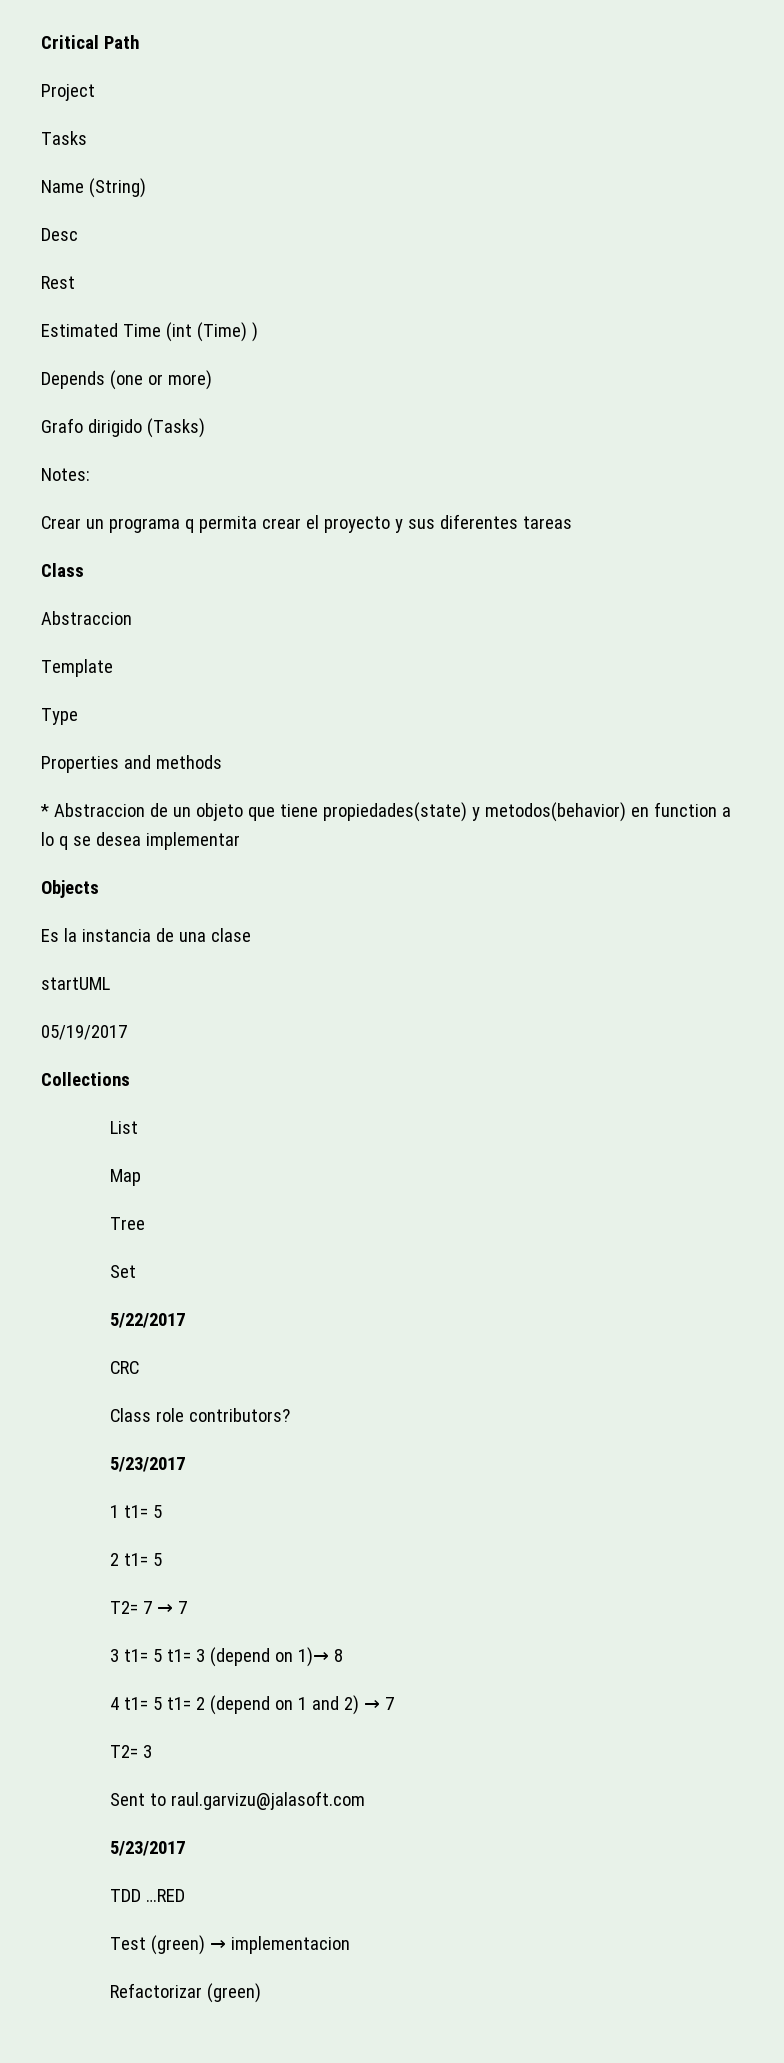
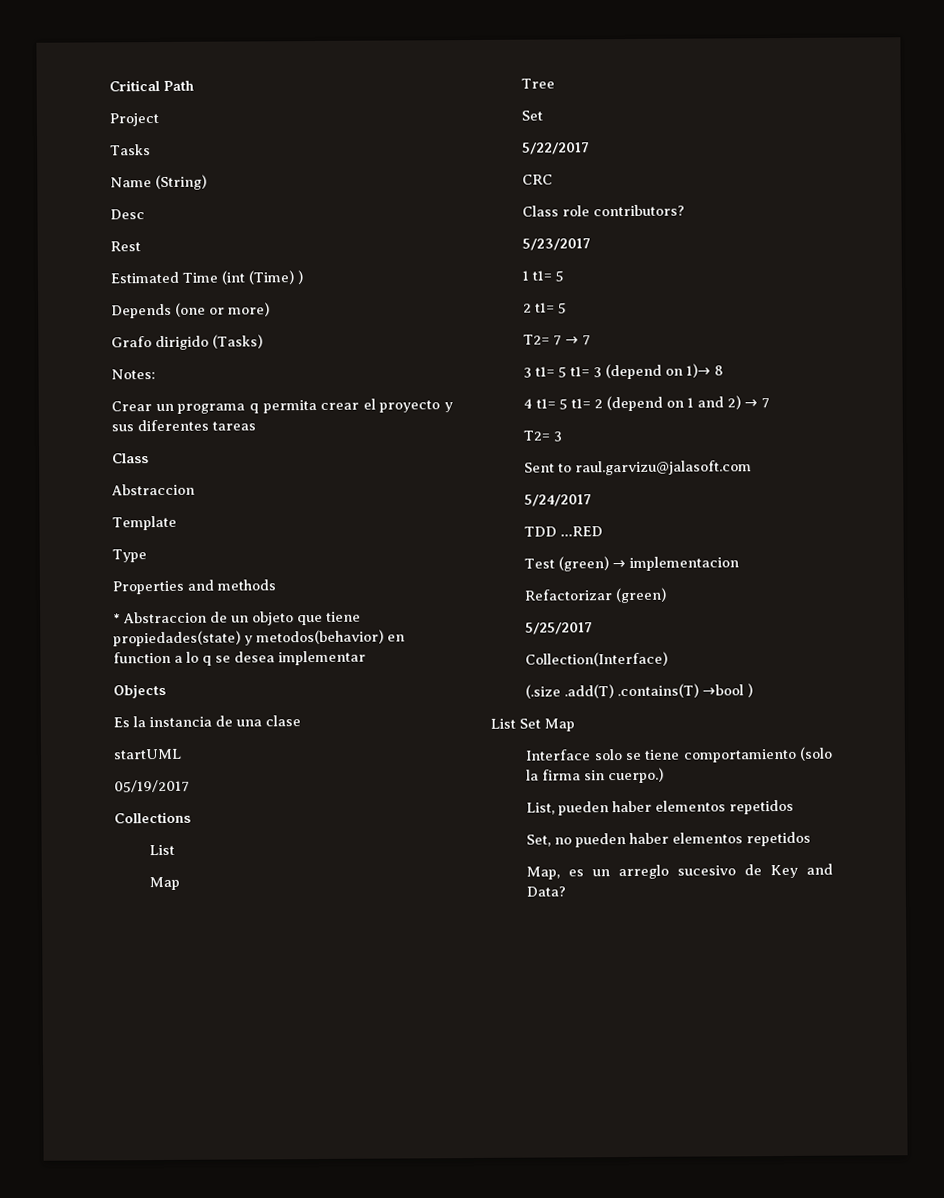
[110,1841,186,1856] 5/23/2017 -> [524,494,593,507] 5/24/2017
(262, 1993) none -> [525,622,594,635] [525,651,669,667] [525,683,754,699] [490,718,575,732] [525,746,833,763] [526,767,665,784] [526,799,795,816] [526,831,812,848] [526,863,833,880] [526,886,567,897] // 5/25/2017 // Collection(Interface) // (.size .add(T) .contains(T) →bool ) // List Set Map // Interface solo se tiene comportamiento (solo la firma sin cuerpo.) // List, pueden haber elementos repetidos // Set, no pueden haber elementos repetidos // Map, es un arreglo sucesivo de Key and Data?

